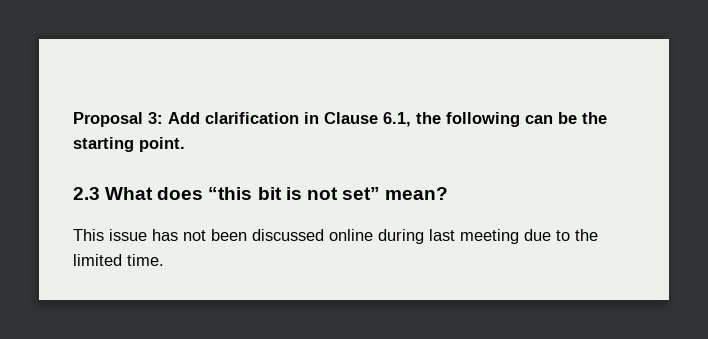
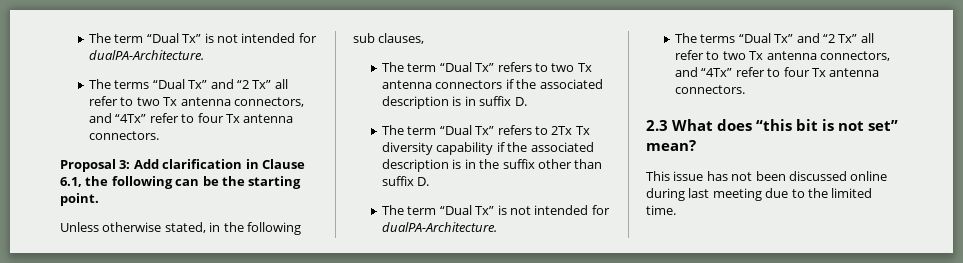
(73, 119) none -> [89,33,317,43] [89,50,205,60] [89,79,288,89] [89,96,304,107] [89,113,294,123] [89,131,160,140] The term “Dual Tx” is not intended for dualPA-Architecture. // The terms “Dual Tx” and “2 Tx” all refer to two Tx antenna connectors, and “4Tx” refer to four Tx antenna connectors. //
(185, 144) none -> [60,222,301,235] [353,33,425,44] [382,62,592,72] [382,79,603,89] [382,96,527,109] [382,125,590,135] [382,142,594,155] [382,159,603,172] [382,176,430,186] [382,205,610,215] [382,222,498,232] [675,33,874,43] [675,50,890,61] [675,67,880,77] [675,85,746,94] // Unless otherwise stated, in the following sub clauses, // The term “Dual Tx” refers to two Tx antenna connectors if the associated description is in suffix D. // The term “Dual Tx” refers to 2Tx Tx diversity capability if the associated description is in the suffix other than suffix D. // The term “Dual Tx” is not intended for dualPA-Architecture. // The terms “Dual Tx” and “2 Tx” all refer to two Tx antenna connectors, and “4Tx” refer to four Tx antenna connectors.

